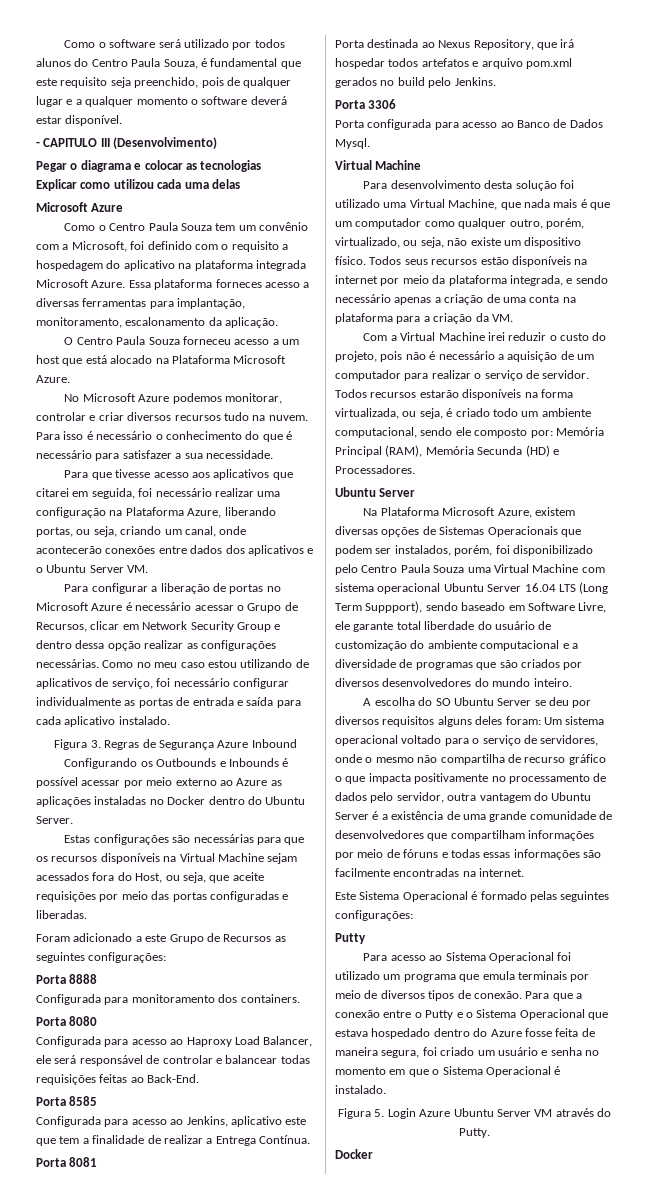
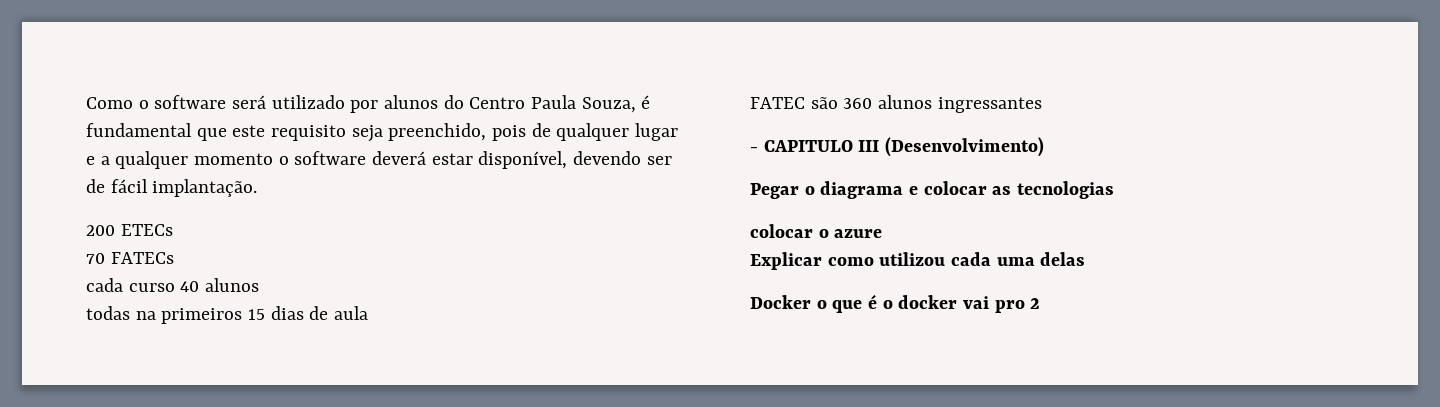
[254,39,285,48] todos -> (379, 106) none
[65,115,123,126] disponível. -> [478,151,672,169] [86,179,258,197] [86,224,173,236] [86,252,174,264] [86,278,260,292] [86,306,369,324] [750,95,1042,113] disponível, devendo ser de fácil implantação. // 200 ETECs // 70 FATECs // cada curso 40 alunos // todas na primeiros 15 dias de aula // FATEC são 360 alunos ingressantes
(262, 166) none -> [750,224,883,238] // colocar o azure
[36,202,124,212] [64,222,309,231] [36,241,288,252] [36,260,306,271] [36,279,310,290] [36,298,246,309] [36,317,279,328] [64,336,300,345] [36,355,287,366] [36,375,70,383] [64,393,282,404] [36,412,308,421] [36,431,292,442] [36,450,273,461] [64,469,293,480] [36,488,281,499] [36,507,276,518] [36,526,247,537] [36,545,314,556] [36,564,149,573] [64,583,281,594] [36,602,298,613] [36,621,281,632] [36,640,276,651] [36,659,309,668] [36,678,289,689] [36,697,301,708] [36,716,170,727] [54,739,297,750] [64,758,289,769] [36,777,282,788] [36,796,306,807] [36,816,73,824] [64,834,305,845] [36,853,298,864] [36,872,264,883] [36,891,289,902] [36,910,87,919] [36,933,286,944] [36,952,167,963] [36,974,98,984] [36,994,300,1005] [36,1016,98,1026] [36,1036,313,1047] [36,1055,310,1066] [36,1074,200,1085] [36,1096,98,1106] [36,1116,307,1127] [36,1135,310,1146] [36,1157,98,1167] [335,39,575,50] [335,58,572,69] [335,77,496,88] [335,99,397,109] [335,119,603,130] [335,138,370,149] [335,160,422,170] [363,180,574,191] [335,199,610,210] [335,218,584,229] [335,237,582,248] [335,256,588,267] [335,275,608,286] [335,294,576,305] [335,313,513,324] [363,332,607,341] [335,351,594,362] [335,370,590,381] [335,389,573,400] [335,408,591,419] [335,427,604,438] [335,445,559,457] [335,465,415,474] [335,487,416,497] [363,507,575,518] [335,526,581,537] [335,545,593,556] [335,564,605,575] [335,582,609,594] [335,601,607,613] [335,621,552,632] [335,640,578,651] [335,659,583,670] [335,678,572,687] [363,697,592,708] [335,716,605,727] [335,735,599,746] [335,754,606,765] [335,773,607,784] [335,792,592,803] [335,811,612,822] [335,830,595,841] [335,849,601,860] [335,868,525,877] [335,891,610,902] [335,910,413,921] [335,933,366,944] [363,952,572,963] [335,971,590,982] [335,990,582,1001] [335,1009,608,1020] [335,1028,595,1039] [335,1047,599,1058] [335,1066,561,1077] [335,1085,386,1094] [338,1108,611,1119] [459,1128,490,1138] [335,1149,373,1159] Microsoft Azure // Como o Centro Paula Souza tem um convênio com a Microsoft, foi definido com o requisito a hospedagem do aplicativo na plataforma integrada Microsoft Azure. Essa plataforma forneces acesso a diversas ferramentas para implantação, monitoramento, escalonamento da aplicação. // O Centro Paula Souza forneceu acesso a um host que está alocado na Plataforma Microsoft Azure. // No Microsoft Azure podemos monitorar, controlar e criar diversos recursos tudo na nuvem. Para isso é necessário o conhecimento do que é necessário para satisfazer a sua necessidade. // Para que tivesse acesso aos aplicativos que citarei em seguida, foi necessário realizar uma configuração na Plataforma Azure, liberando portas, ou seja, criando um canal, onde acontecerão conexões entre dados dos aplicativos e o Ubuntu Server VM. // Para configurar a liberação de portas no Microsoft Azure é necessário acessar o Grupo de Recursos, clicar em Network Security Group e dentro dessa opção realizar as configurações necessárias. Como no meu caso estou utilizando de aplicativos de serviço, foi necessário configurar individualmente as portas de entrada e saída para cada aplicativo instalado. // Figura 3. Regras de Segurança Azure Inbound // Configurando os Outbounds e Inbounds é possível acessar por meio externo ao Azure as aplicações instaladas no Docker dentro do Ubuntu Server. // Estas configurações são necessárias para que os recursos disponíveis na Virtual Machine sejam acessados fora do Host, ou seja, que aceite requisições por meio das portas configuradas e liberadas. // Foram adicionado a este Grupo de Recursos as seguintes configurações: // Porta 8888 // Configurada para monitoramento dos containers. // Porta 8080 // Configurada para acesso ao Haproxy Load Balancer, ele será responsável de controlar e balancear todas requisições feitas ao Back-End. // Porta 8585 // Configurada para acesso ao Jenkins, aplicativo este que tem a finalidade de realizar a Entrega Contínua. // Porta 8081 // Porta destinada ao Nexus Repository, que irá hospedar todos artefatos e arquivo pom.xml gerados no build pelo Jenkins. // Porta 3306 // Porta configurada para acesso ao Banco de Dados Mysql. // Virtual Machine // Para desenvolvimento desta solução foi utilizado uma Virtual Machine, que nada mais é que um computador como qualquer outro, porém, virtualizado, ou seja, não existe um dispositivo físico. Todos seus recursos estão disponíveis na internet por meio da plataforma integrada, e sendo necessário apenas a criação de uma conta na plataforma para a criação da VM. // Com a Virtual Machine irei reduzir o custo do projeto, pois não é necessário a aquisição de um computador para realizar o serviço de servidor. Todos recursos estarão disponíveis na forma virtualizada, ou seja, é criado todo um ambiente computacional, sendo ele composto por: Memória Principal (RAM), Memória Secunda (HD) e Processadores. // Ubuntu Server // Na Plataforma Microsoft Azure, existem diversas opções de Sistemas Operacionais que podem ser instalados, porém, foi disponibilizado pelo Centro Paula Souza uma Virtual Machine com sistema operacional Ubuntu Server 16.04 LTS (Long Term Suppport), sendo baseado em Software Livre, ele garante total liberdade do usuário de customização do ambiente computacional e a diversidade de programas que são criados por diversos desenvolvedores do mundo inteiro. // A escolha do SO Ubuntu Server se deu por diversos requisitos alguns deles foram: Um sistema operacional voltado para o serviço de servidores, onde o mesmo não compartilha de recurso gráfico o que impacta positivamente no processamento de dados pelo servidor, outra vantagem do Ubuntu Server é a existência de uma grande comunidade de desenvolvedores que compartilham informações por meio de fóruns e todas essas informações são facilmente encontradas na internet. // Este Sistema Operacional é formado pelas seguintes configurações: // Putty // Para acesso ao Sistema Operacional foi utilizado um programa que emula terminais por meio de diversos tipos de conexão. Para que a conexão entre o Putty e o Sistema Operacional que estava hospedado dentro do Azure fosse feita de maneira segura, foi criado um usuário e senha no momento em que o Sistema Operacional é instalado. // Figura 5. Login Azure Ubuntu Server VM através do Putty. // Docker -> [750,294,1041,313] Docker o que é o docker vai pro 2

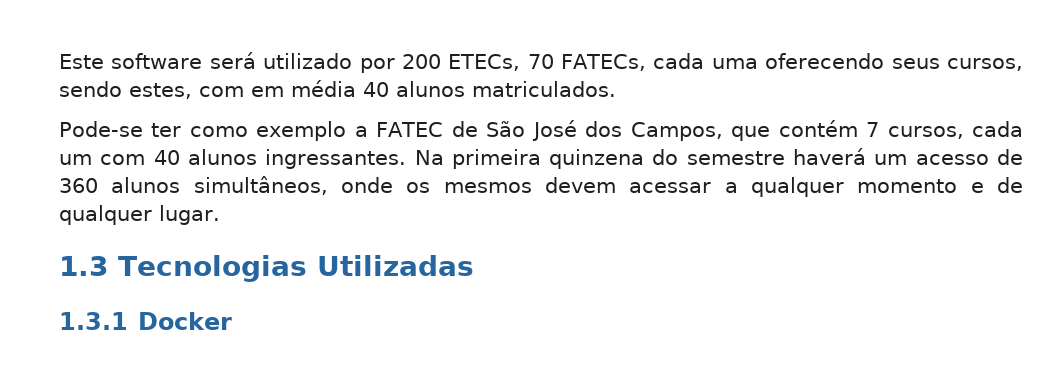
[86,97,149,109] Como o -> [59,54,104,69] Este
[384,95,651,113] [86,123,679,142] [86,151,672,169] [86,179,258,197] [86,224,173,236] [86,252,174,264] [86,278,260,292] [86,306,369,324] [750,95,1042,113] [750,137,1045,157] [750,181,1115,199] [750,224,883,238] [750,252,1086,270] [750,294,1041,313] alunos do Centro Paula Souza, é fundamental que este requisito seja preenchido, pois de qualquer lugar e a qualquer momento o software deverá estar disponível, devendo ser de fácil implantação. // 200 ETECs // 70 FATECs // cada curso 40 alunos // todas na primeiros 15 dias de aula // FATEC são 360 alunos ingressantes // - CAPITULO III (Desenvolvimento) // Pegar o diagrama e colocar as tecnologias // colocar o azure // Explicar como utilizou cada uma delas // Docker o que é o docker vai pro 2 -> [401,53,1023,71] [59,80,616,99] [59,120,1023,141] [59,148,1023,169] [59,176,1024,197] [59,205,220,225] [59,255,475,282] [59,312,233,330] 200 ETECs, 70 FATECs, cada uma oferecendo seus cursos, sendo estes, com em média 40 alunos matriculados. // Pode-se ter como exemplo a FATEC de São José dos Campos, que contém 7 cursos, cada um com 40 alunos ingressantes. Na primeira quinzena do semestre haverá um acesso de 360 alunos simultâneos, onde os mesmos devem acessar a qualquer momento e de qualquer lugar. // 1.3 Tecnologias Utilizadas // 1.3.1 Docker

